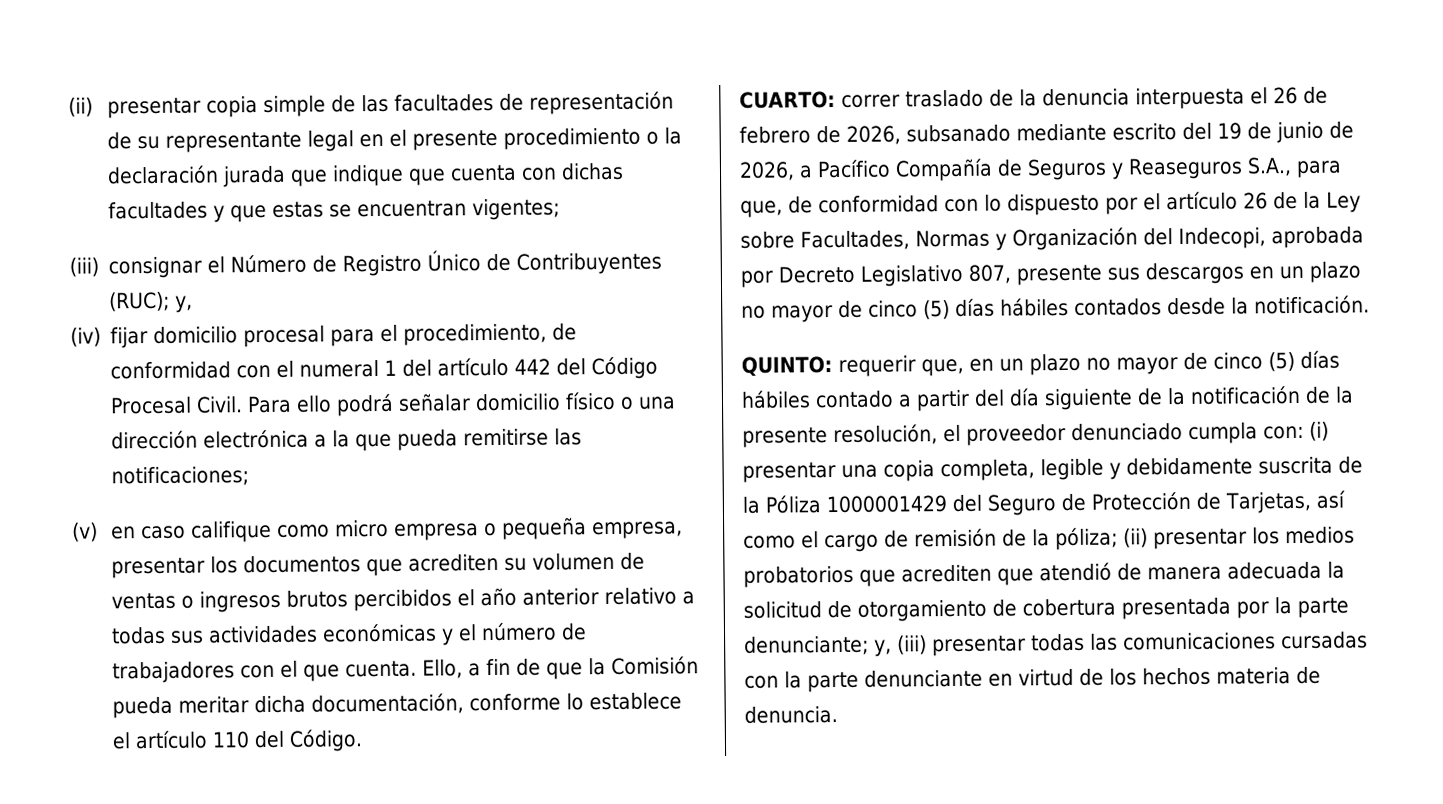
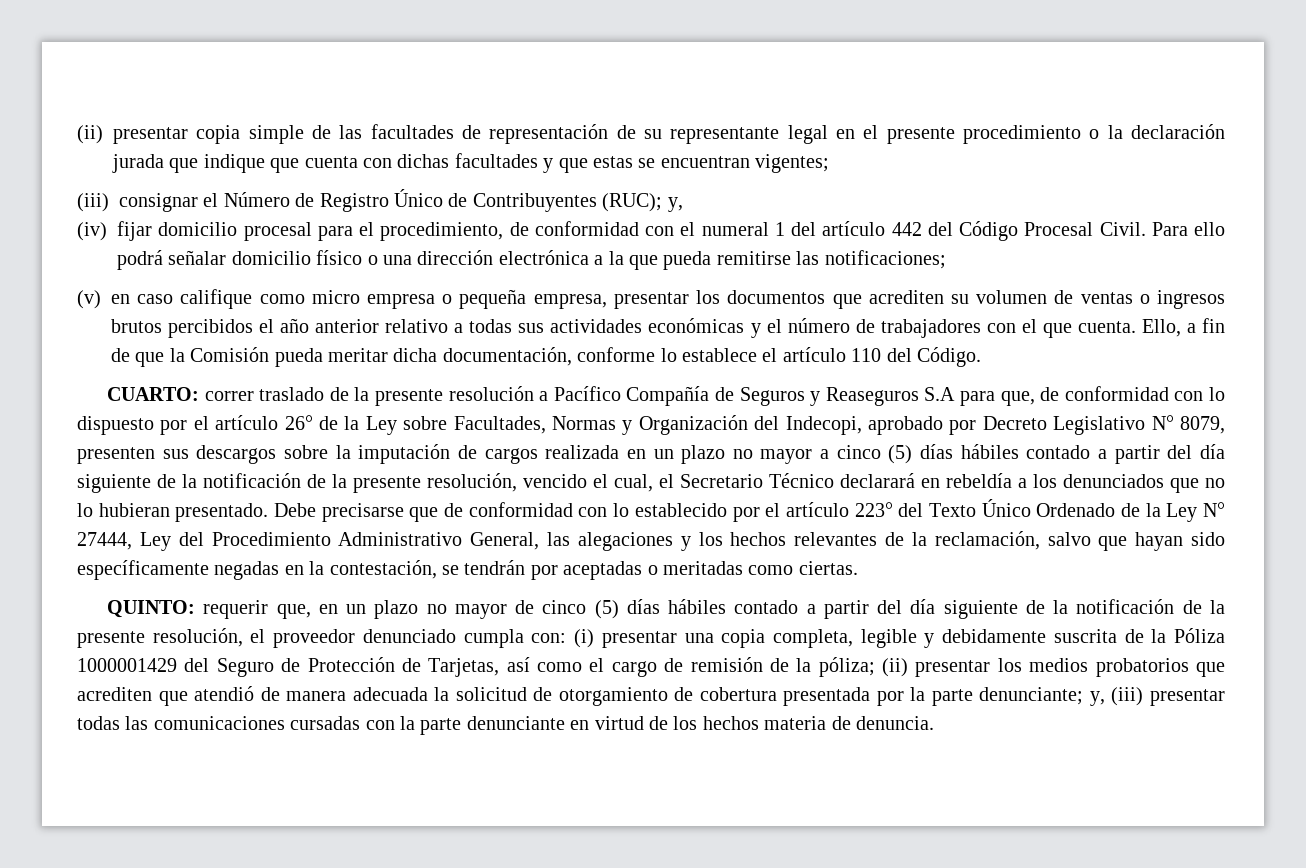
[1041,86,1328,110] [739,121,1354,145] [739,161,795,181] denuncia interpuesta el 26 de febrero de 2026, subsanado mediante escrito del 19 de junio de 2026, -> [375,386,534,406] presente resolución
[1246,157,1292,177] S.A., -> [924,387,956,401] S.A
[1243,192,1268,210] 26 -> [284,415,313,430] 26°
[1270,226,1364,249] aprobada -> [867,416,943,435] aprobado
[968,261,1361,286] [741,295,1370,323] 807, presente sus descargos en un plazo no mayor de cinco (5) días hábiles contados desde la notificación. -> [1151,415,1225,434] [77,444,1226,464] [77,473,1225,493] [77,499,1225,522] [77,531,1225,551] [77,560,858,580] N° 8079, presenten sus descargos sobre la imputación de cargos realizada en un plazo no mayor a cinco (5) días hábiles contado a partir del día siguiente de la notificación de la presente resolución, vencido el cual, el Secretario Técnico declarará en rebeldía a los denunciados que no lo hubieran presentado. Debe precisarse que de conformidad con lo establecido por el artículo 223° del Texto Único Ordenado de la Ley N° 27444, Ley del Procedimiento Administrativo General, las alegaciones y los hechos relevantes de la reclamación, salvo que hayan sido específicamente negadas en la contestación, se tendrán por aceptadas o meritadas como ciertas.

